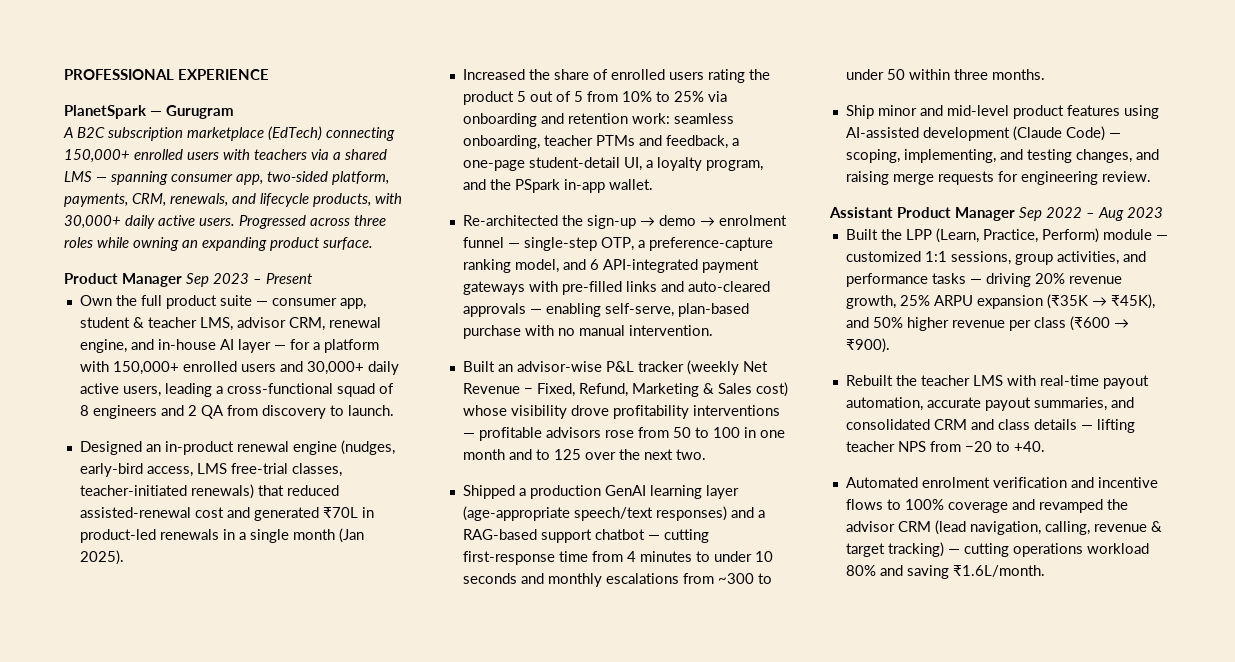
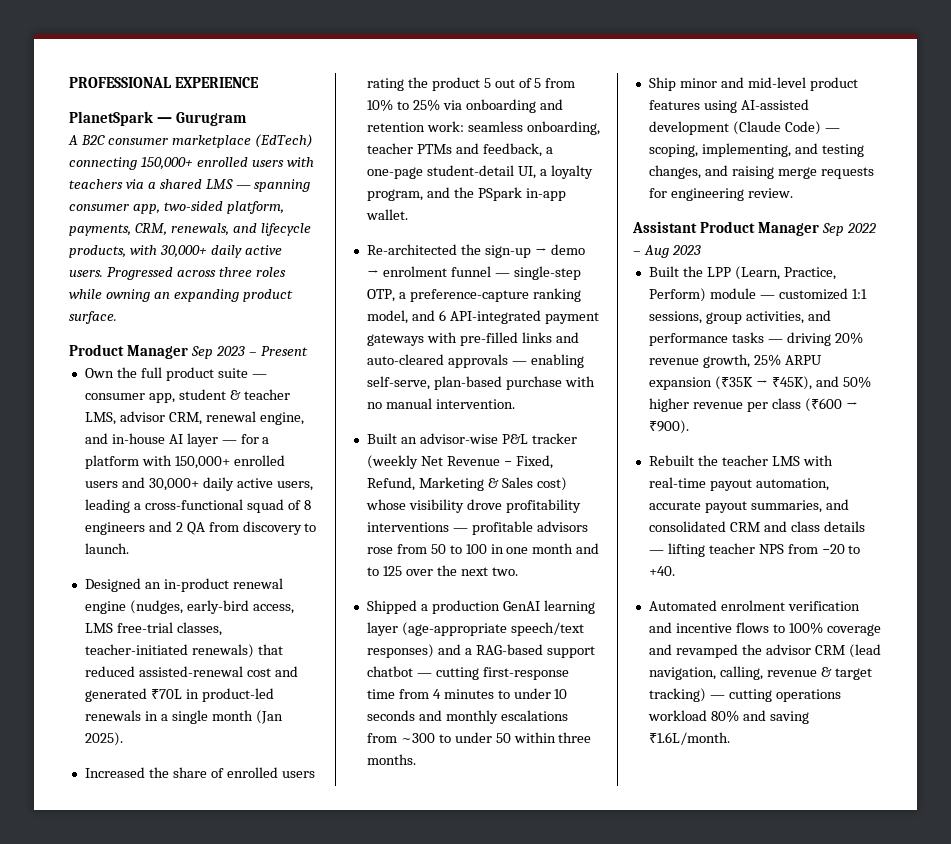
[108,127,183,141] subscription -> [107,138,168,145] consumer

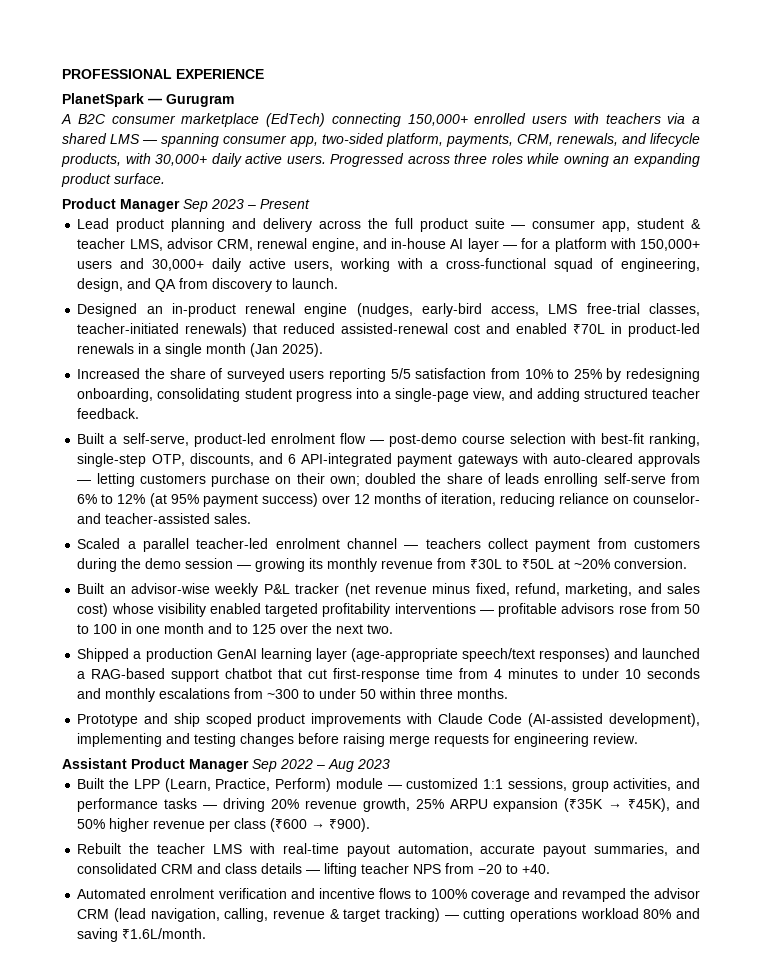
[84,368,114,378] Own -> [77,218,361,232] Lead product planning and delivery across
[233,455,285,466] enrolled -> (701, 245) none
[84,499,130,513] leading -> [339,258,423,272] working with
[303,500,311,510] [84,521,183,535] 8 engineers and 2 -> [621,258,700,272] [77,278,152,292] engineering, design, and
[84,688,147,702] generated -> [516,323,568,334] enabled
[226,767,315,778] [366,77,576,91] [366,99,563,113] [366,121,600,135] [366,143,553,157] [366,165,593,179] [366,187,566,201] [365,209,408,220] [366,244,585,258] [366,266,581,280] [366,288,581,302] [366,310,408,324] enrolled users rating the product 5 out of 5 from 10% to 25% via onboarding and retention work: seamless onboarding, teacher PTMs and feedback, a one-page student-detail UI, a loyalty program, and the PSpark in-app wallet. // Re-architected the sign-up → demo → enrolment funnel — single-step OTP, a preference-capture ranking model, -> [226,368,700,382] [77,388,700,402] [77,408,140,419] [77,433,700,447] [77,453,254,467] surveyed users reporting 5/5 satisfaction from 10% to 25% by redesigning onboarding, consolidating student progress into a single-page view, and adding structured teacher feedback. // Built a self-serve, product-led enrolment flow — post-demo course selection with best-fit ranking, single-step OTP, discounts,
[459,332,579,346] [366,354,584,368] [366,376,595,390] [366,398,515,409] pre-filled links and auto-cleared approvals — enabling self-serve, plan-based purchase with no manual intervention. -> [552,453,701,467] [77,473,701,487] [77,493,700,507] [77,513,252,524] [77,538,700,552] [77,558,688,572] auto-cleared approvals — letting customers purchase on their own; doubled the share of leads enrolling self-serve from 6% to 12% (at 95% payment success) over 12 months of iteration, reducing reliance on counselor- and teacher-assisted sales. // Scaled a parallel teacher-led enrolment channel — teachers collect payment from customers during the demo session — growing its monthly revenue from ₹30L to ₹50L at ~20% conversion.
(498, 438) none -> [214,583,259,597] weekly
[366,455,553,469] [366,477,533,491] (weekly Net Revenue − Fixed, Refund, Marketing & Sales -> [344,583,701,597] (net revenue minus fixed, refund, marketing, and sales
[466,499,502,510] drove -> [210,603,319,617] enabled targeted
(461, 649) none -> [642,648,700,659] launched
[416,667,479,680] — cutting -> [278,668,328,679] that cut
[648,77,858,91] [648,99,809,113] [648,121,840,135] [648,143,864,157] [648,165,728,179] Ship minor and mid-level product features using AI-assisted development (Claude Code) — scoping, implementing, and testing changes, and -> [77,713,700,727] [77,733,340,747] Prototype and ship scoped product improvements with Claude Code (AI-assisted development), implementing and testing changes before

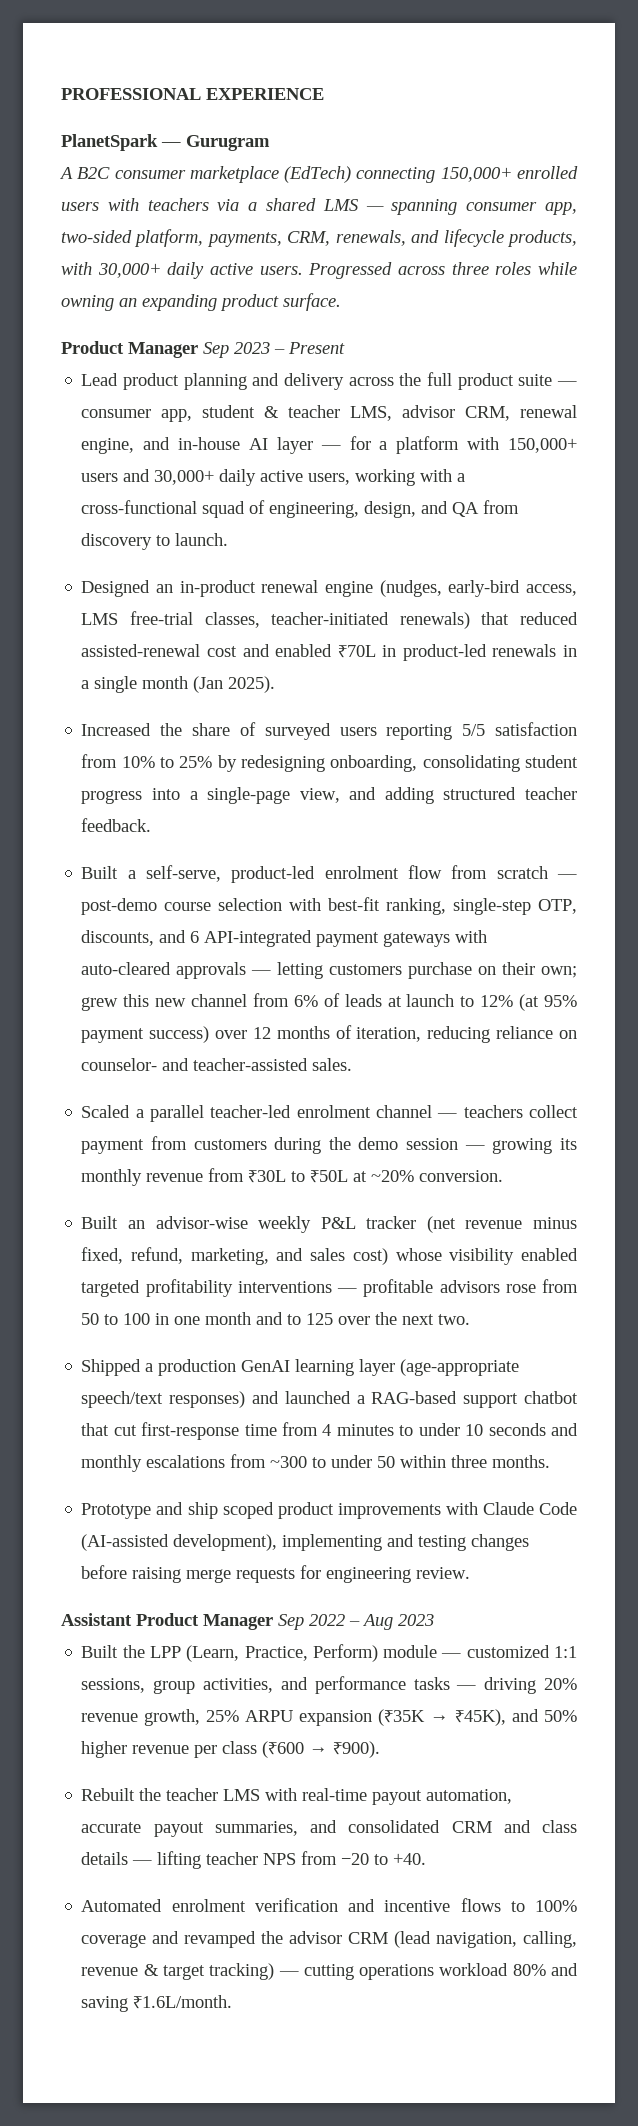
(366, 438) none -> [451,865,548,879] from scratch
[365,473,701,487] [77,494,98,504] doubled the share of leads enrolling self-serve from 6% -> [81,993,455,1011] grew this new channel from 6% of leads at launch

